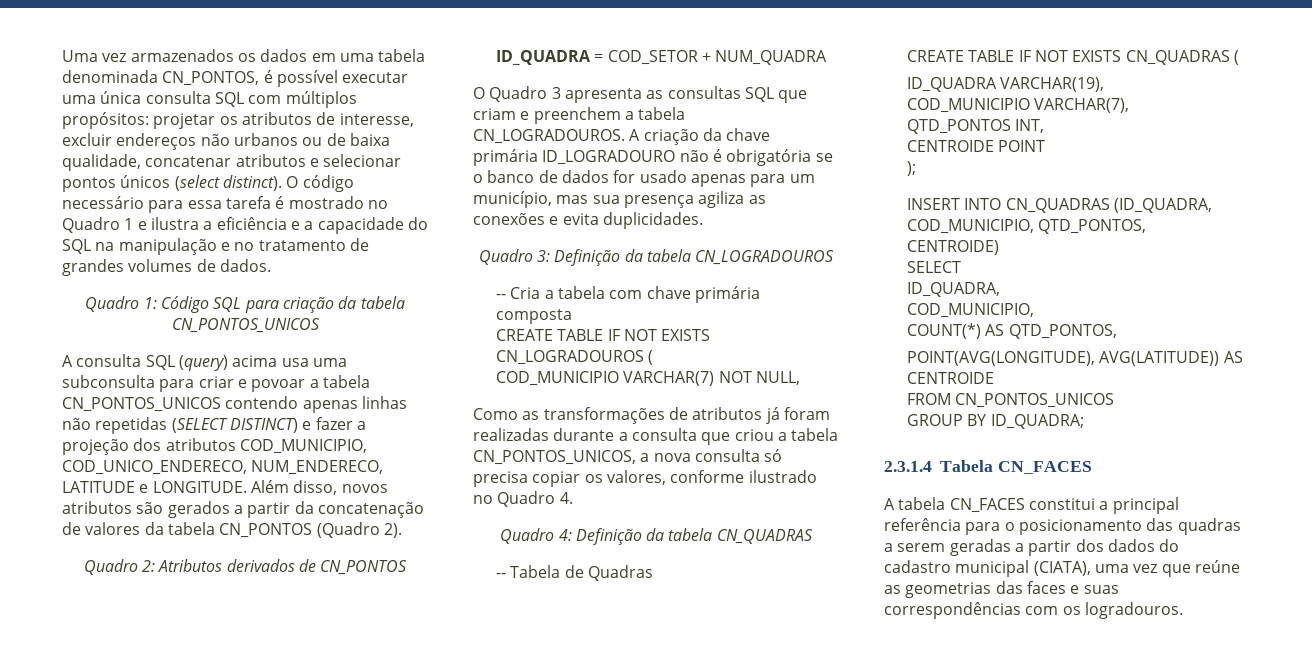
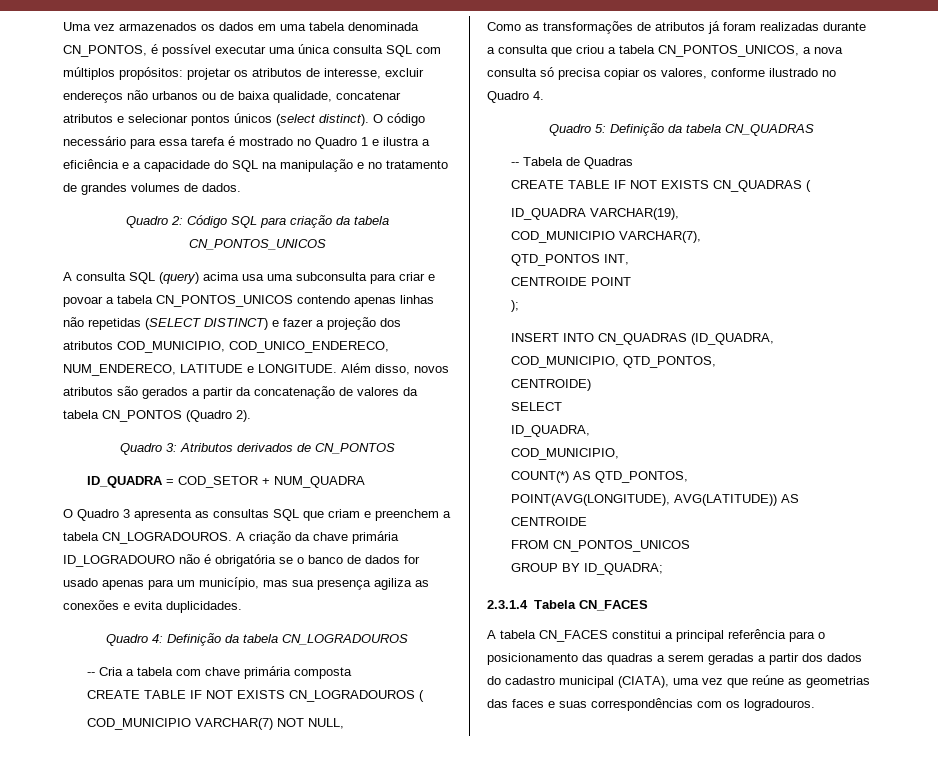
[143,297,157,309] 1: -> [170,216,183,225] 2:
[142,560,156,572] 2: -> [165,443,177,452] 3:
[537,250,551,262] 3: -> [152,634,163,643] 4:
[558,529,572,541] 4: -> [594,124,606,133] 5:

